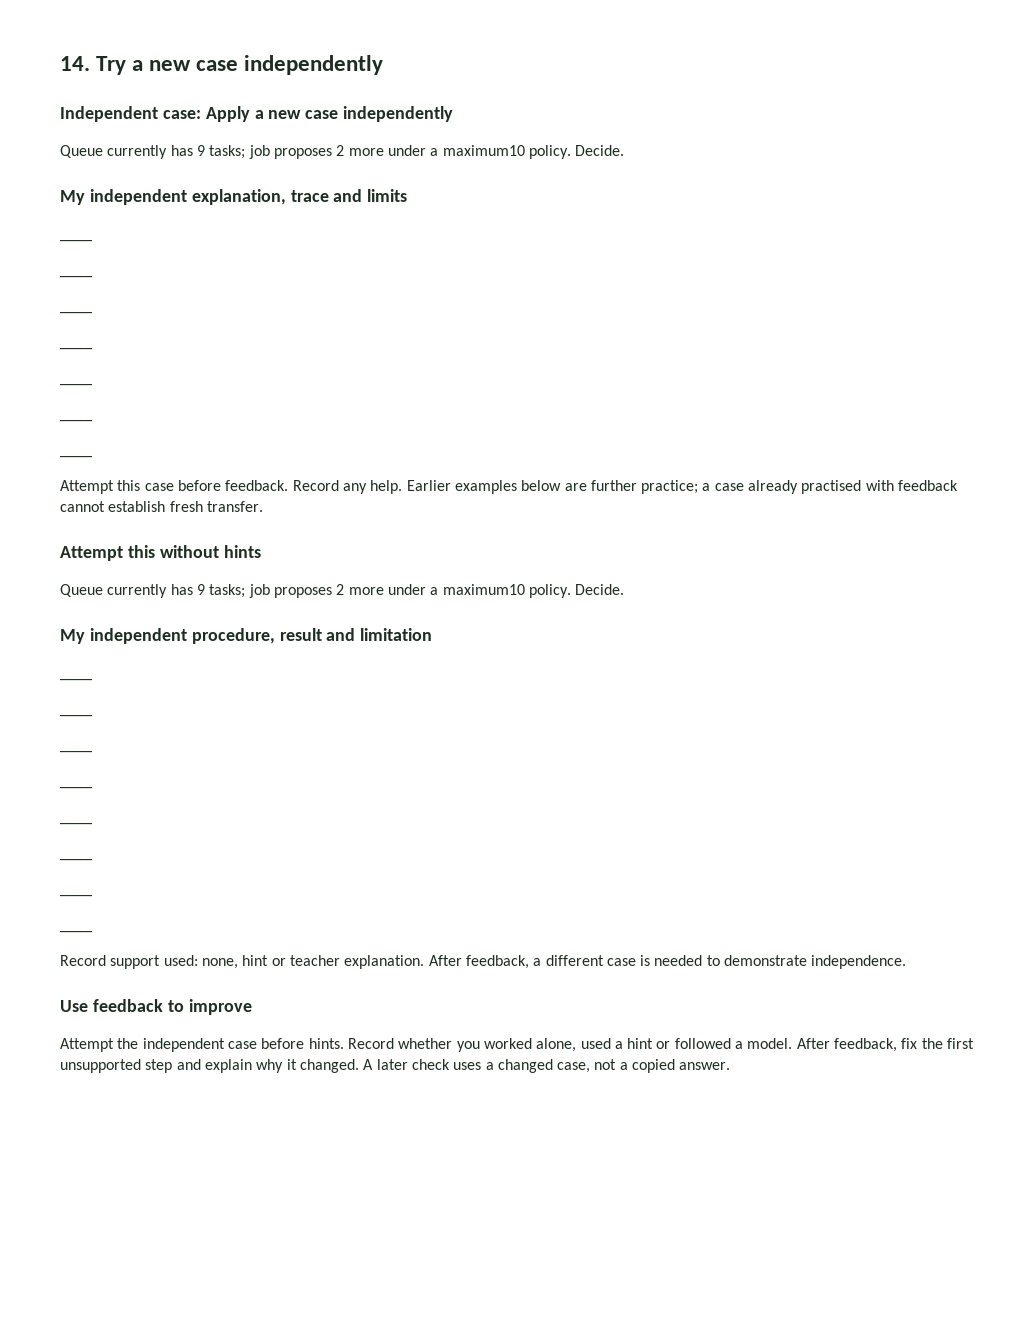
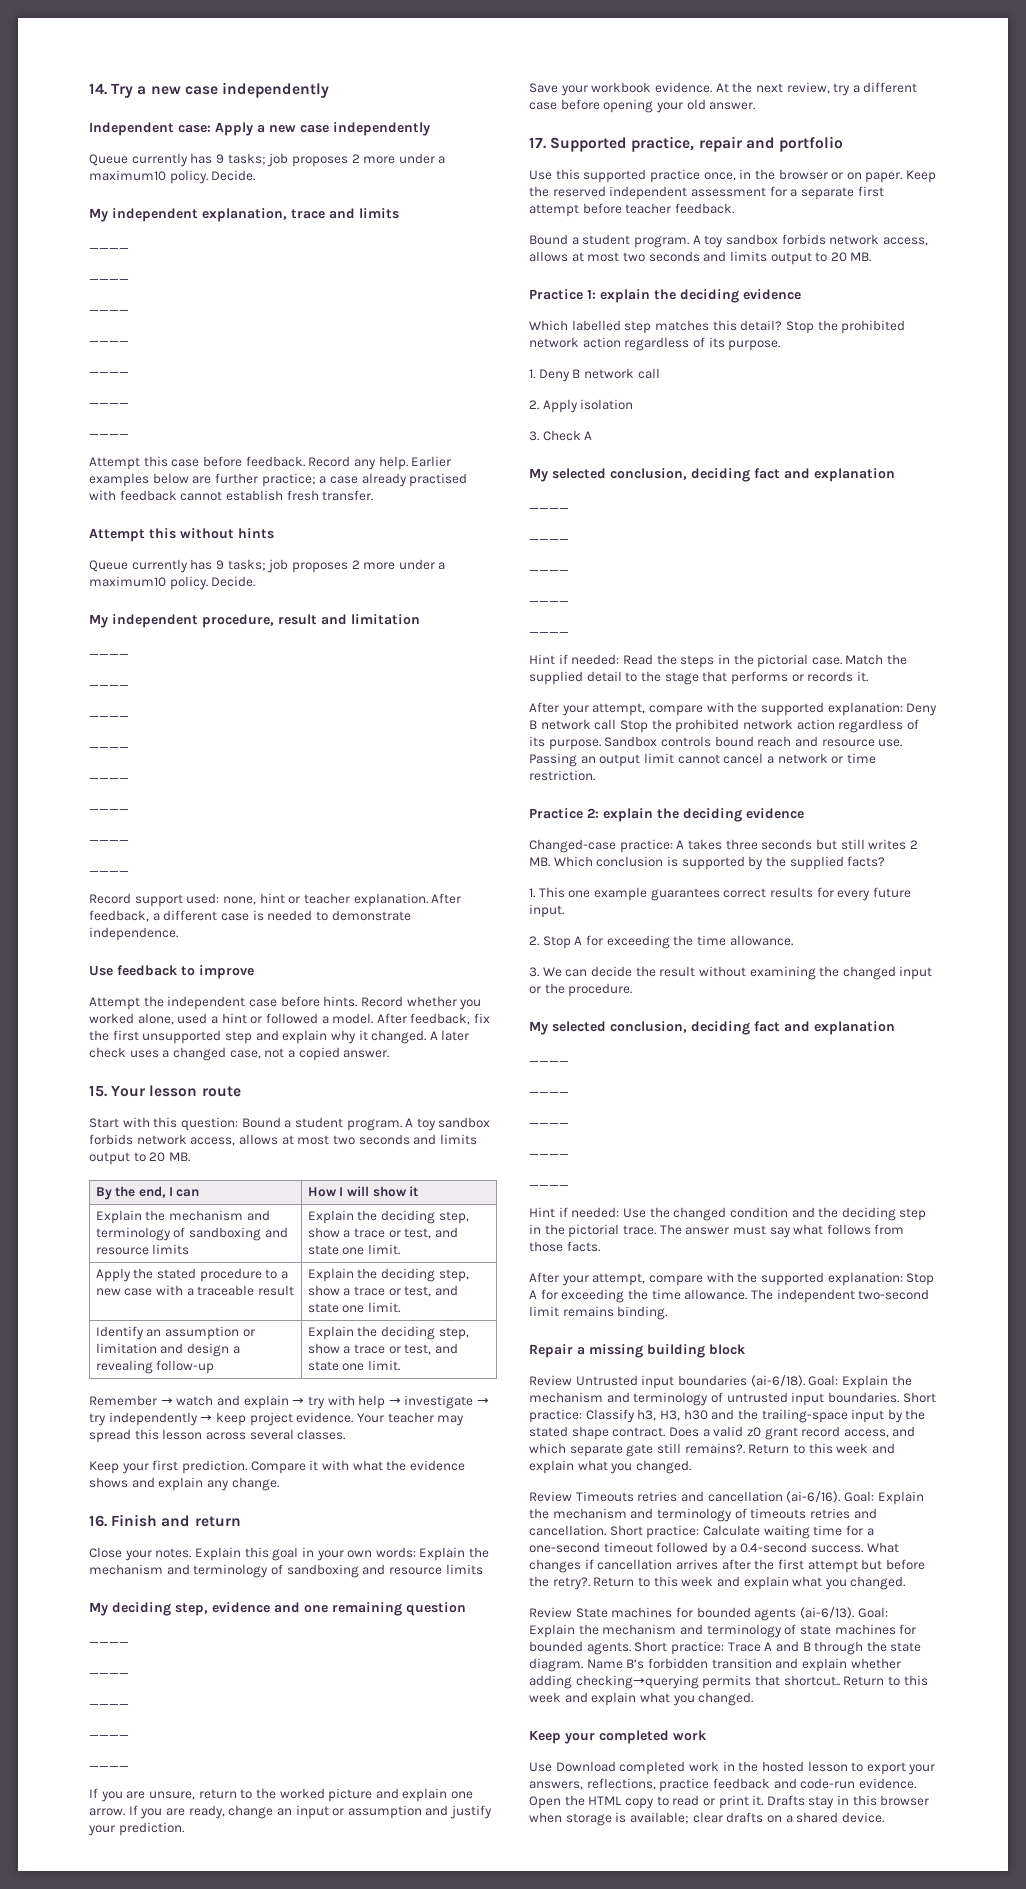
(731, 1066) none -> [89,1085,241,1097] [89,1117,491,1131] [89,1134,477,1146] [89,1152,190,1165] [95,1186,200,1200] [307,1186,419,1197] [95,1210,270,1224] [95,1227,288,1241] [95,1244,190,1255] [307,1210,469,1224] [307,1227,459,1239] [307,1244,401,1255] [95,1268,289,1282] [95,1285,295,1296] [307,1268,469,1282] [307,1285,459,1297] [307,1302,401,1313] [95,1326,255,1340] [95,1343,240,1357] [95,1360,215,1374] [307,1326,469,1340] [307,1343,459,1355] [307,1360,401,1371] [89,1395,490,1409] [89,1412,465,1426] [89,1429,346,1443] [89,1460,465,1474] [89,1477,279,1491] [89,1514,241,1527] [89,1547,490,1561] [89,1564,483,1578] [89,1602,466,1616] [89,1642,129,1643] [89,1673,129,1674] [89,1704,129,1705] [89,1735,129,1736] [89,1766,129,1767] [89,1788,474,1802] [89,1805,493,1819] [88,1822,184,1836] [529,82,918,96] [529,99,756,113] [529,136,843,152] [529,169,937,183] [529,186,884,200] [529,203,734,217] [529,234,928,248] [529,251,872,265] [529,289,801,303] [529,320,906,334] [529,337,781,351] [529,368,660,382] [529,399,634,413] [529,430,593,441] [529,468,895,482] [529,508,569,509] [529,539,569,540] [529,570,569,571] [529,601,569,602] [529,632,569,633] [529,654,908,668] [529,671,868,685] [529,702,938,716] [529,719,919,733] [529,736,903,750] [529,753,876,767] [529,770,595,781] [529,808,804,822] [529,839,918,853] [529,856,886,870] [529,887,911,901] [529,904,564,918] [529,935,793,949] [529,966,933,980] [529,983,633,997] [529,1021,895,1035] [529,1061,569,1062] [529,1092,569,1093] [529,1123,569,1124] [529,1154,569,1155] [529,1185,569,1186] [529,1207,927,1221] [529,1224,905,1238] [529,1241,600,1252] [529,1272,935,1286] [529,1289,930,1303] [529,1306,668,1320] [529,1344,746,1358] [529,1375,912,1389] [529,1392,936,1406] [529,1409,926,1423] [529,1426,916,1440] [529,1443,895,1457] [529,1460,691,1474] [529,1491,924,1505] [529,1508,877,1522] [529,1525,874,1539] [529,1542,899,1556] [529,1559,925,1573] [529,1576,906,1590] [529,1607,888,1621] [529,1624,917,1638] [529,1641,922,1655] [529,1658,901,1672] [529,1675,928,1689] [529,1692,754,1706] [529,1730,707,1744] [529,1761,936,1775] [529,1778,916,1792] [529,1795,930,1809] [529,1812,884,1826] // 15. Your lesson route // Start with this question: Bound a student program. A toy sandbox forbids network access, allows at most two seconds and limits output to 20 MB. // By the end, I can | How I will show it // Explain the mechanism and terminology of sandboxing and resource limits | Explain the deciding step, show a trace or test, and state one limit. // Apply the stated procedure to a new case with a traceable result | Explain the deciding step, show a trace or test, and state one limit. // Identify an assumption or limitation and design a revealing follow-up | Explain the deciding step, show a trace or test, and state one limit. // Remember → watch and explain → try with help → investigate → try independently → keep project evidence. Your teacher may spread this lesson across several classes. // Keep your first prediction. Compare it with what the evidence shows and explain any change. // 16. Finish and return // Close your notes. Explain this goal in your own words: Explain the mechanism and terminology of sandboxing and resource limits // My deciding step, evidence and one remaining question // ____ // ____ // ____ // ____ // ____ // If you are unsure, return to the worked picture and explain one arrow. If you are ready, change an input or assumption and justify your prediction. // Save your workbook evidence. At the next review, try a different case before opening your old answer. // 17. Supported practice, repair and portfolio // Use this supported practice once, in the browser or on paper. Keep the reserved independent assessment for a separate first attempt before teacher feedback. // Bound a student program. A toy sandbox forbids network access, allows at most two seconds and limits output to 20 MB. // Practice 1: explain the deciding evidence // Which labelled step matches this detail? Stop the prohibited network action regardless of its purpose. // 1. Deny B network call // 2. Apply isolation // 3. Check A // My selected conclusion, deciding fact and explanation // ____ // ____ // ____ // ____ // ____ // Hint if needed: Read the steps in the pictorial case. Match the supplied detail to the stage that performs or records it. // After your attempt, compare with the supported explanation: Deny B network call Stop the prohibited network action regardless of its purpose. Sandbox controls bound reach and resource use. Passing an output limit cannot cancel a network or time restriction. // Practice 2: explain the deciding evidence // Changed-case practice: A takes three seconds but still writes 2 MB. Which conclusion is supported by the supplied facts? // 1. This one example guarantees correct results for every future input. // 2. Stop A for exceeding the time allowance. // 3. We can decide the result without examining the changed input or the procedure. // My selected conclusion, deciding fact and explanation // ____ // ____ // ____ // ____ // ____ // Hint if needed: Use the changed condition and the deciding step in the pictorial trace. The answer must say what follows from those facts. // After your attempt, compare with the supported explanation: Stop A for exceeding the time allowance. The independent two-second limit remains binding. // Repair a missing building block // Review Untrusted input boundaries (ai-6/18). Goal: Explain the mechanism and terminology of untrusted input boundaries. Short practice: Classify h3, H3, h30 and the trailing-space input by the stated shape contract. Does a valid z0 grant record access, and which separate gate still remains?. Return to this week and explain what you changed. // Review Timeouts retries and cancellation (ai-6/16). Goal: Explain the mechanism and terminology of timeouts retries and cancellation. Short practice: Calculate waiting time for a one-second timeout followed by a 0.4-second success. What changes if cancellation arrives after the first attempt but before the retry?. Return to this week and explain what you changed. // Review State machines for bounded agents (ai-6/13). Goal: Explain the mechanism and terminology of state machines for bounded agents. Short practice: Trace A and B through the state diagram. Name B’s forbidden transition and explain whether adding checking→querying permits that shortcut.. Return to this week and explain what you changed. // Keep your completed work // Use Download completed work in the hosted lesson to export your answers, reflections, practice feedback and code-run evidence. Open the HTML copy to read or print it. Drafts stay in this browser when storage is available; clear drafts on a shared device.

